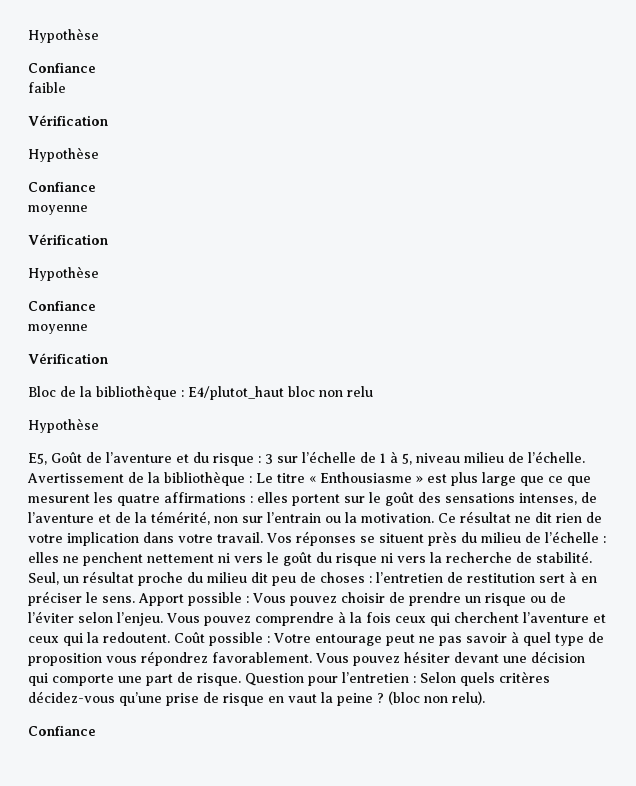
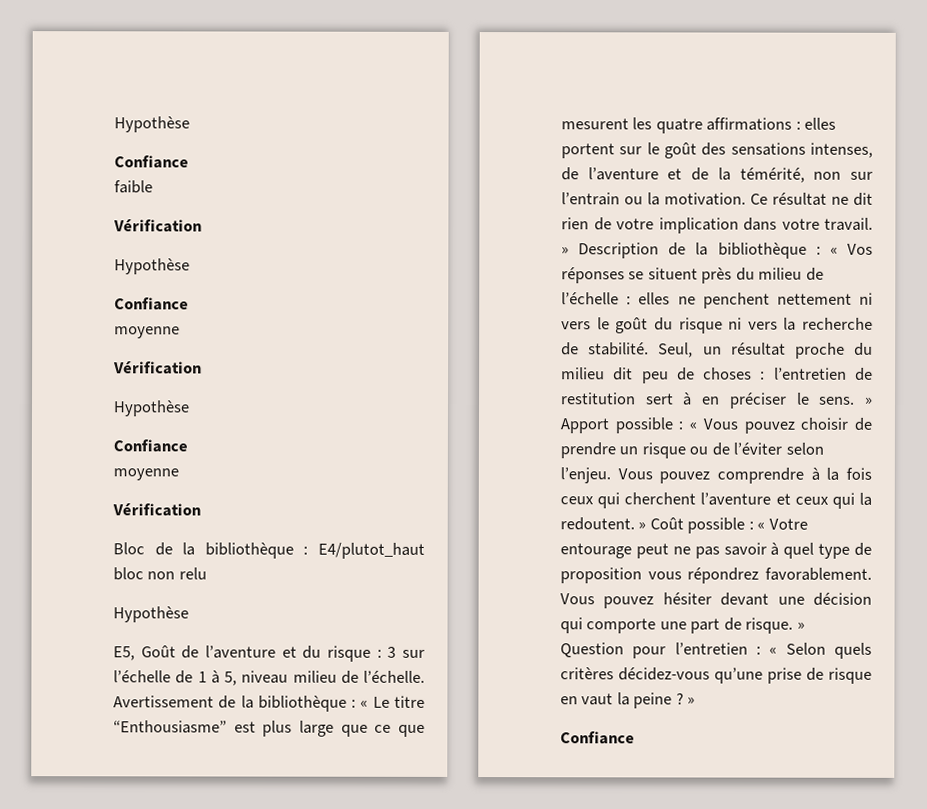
(252, 479) none -> [360,699,369,708] «
[309,472,423,483] « Enthousiasme » -> [113,720,227,734] “Enthousiasme”
(263, 537) none -> [561,242,838,259] » Description de la bibliothèque : «
(135, 599) none -> [865,396,873,405] »
(249, 599) none -> [689,421,698,430] «
(170, 637) none -> [638,521,647,530] »
(270, 639) none -> [757,521,766,530] «
(241, 679) none -> [796,621,805,630] »
(416, 679) none -> [769,646,778,655] «
[388,691,485,705] (bloc non relu). -> [687,696,696,705] »

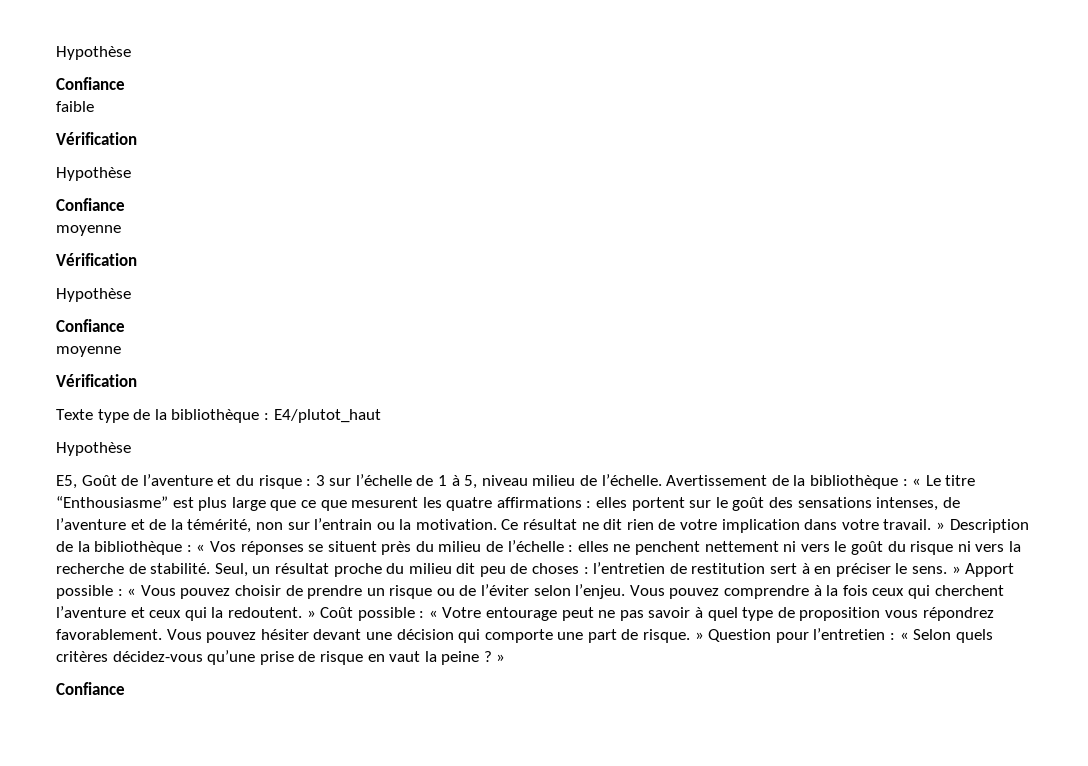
[113,542,145,555] Bloc -> [56,409,129,423] Texte type
[113,567,207,581] bloc non relu -> (381, 416) none

